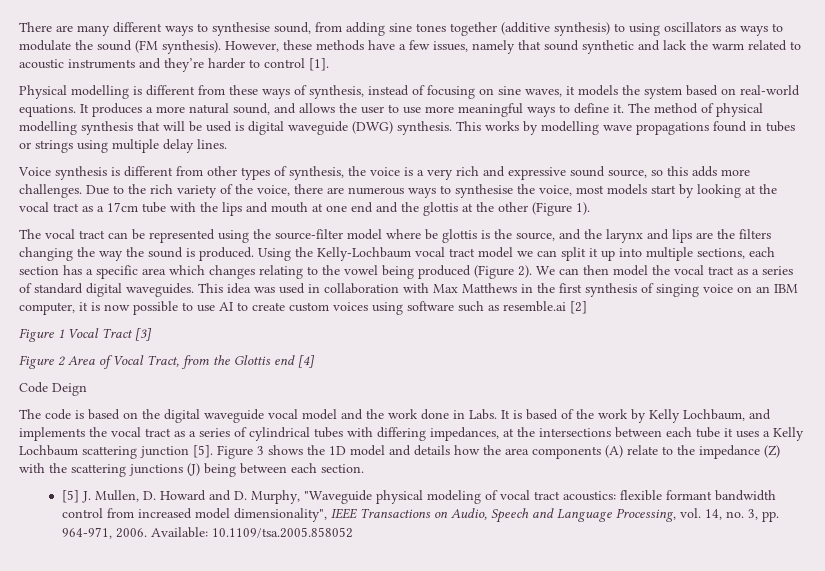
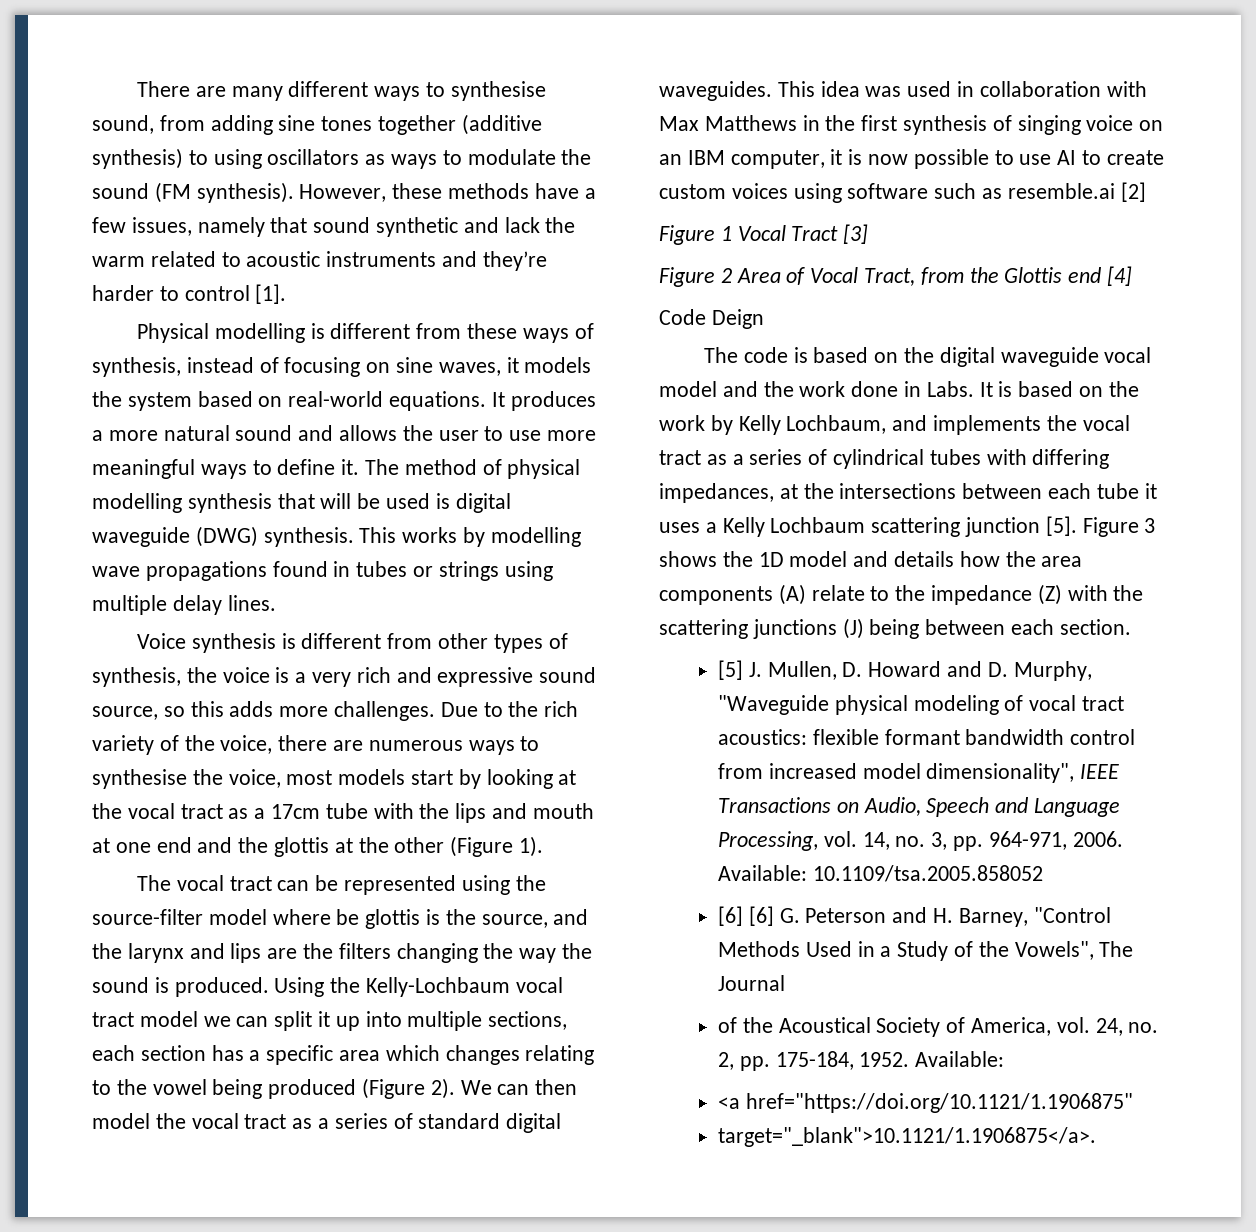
[233,103,270,115] sound, -> [235,425,293,441] sound
[561,409,574,419] of -> [1079,386,1104,397] on
(353, 532) none -> [717,906,1111,927] [717,941,1134,961] [717,975,785,991] [717,1017,1159,1037] [717,1051,1005,1071] [717,1093,1133,1113] [717,1127,1096,1147] // [6] [6] G. Peterson and H. Barney, "Control Methods Used in a Study of the Vowels", The Journal // of the Acoustical Society of America, vol. 24, no. 2, pp. 175-184, 1952. Available: // <a href="https://doi.org/10.1121/1.1906875" // target="_blank">10.1121/1.1906875</a>.

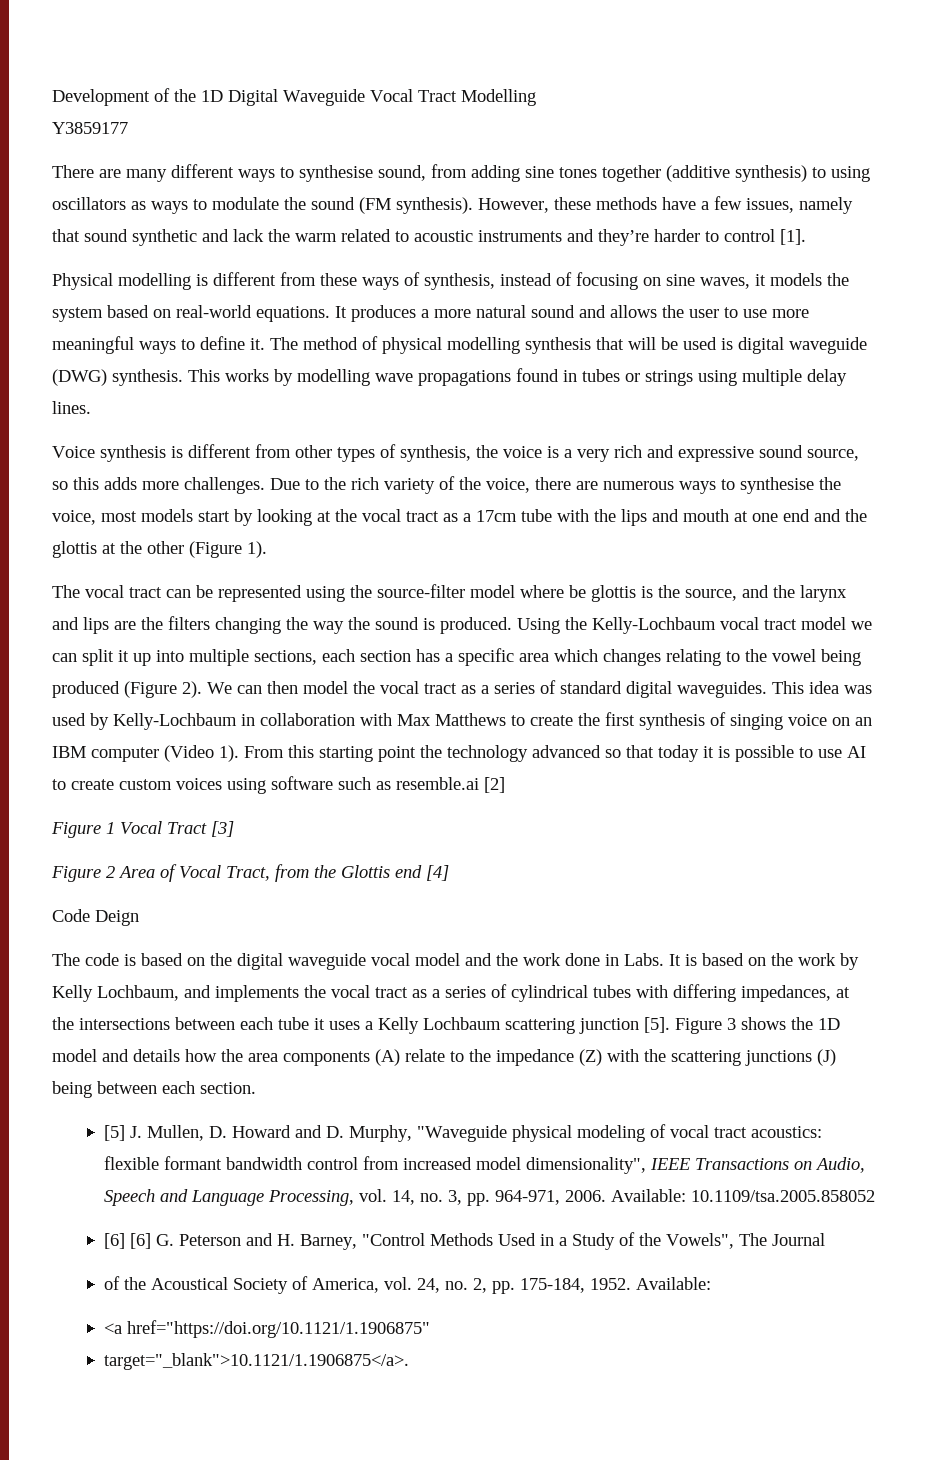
(137, 89) none -> [52,88,536,106] [52,122,128,134] Development of the 1D Digital Waveguide Vocal Tract Modelling // Y3859177 //
(952, 89) none -> [90,713,237,730] by Kelly-Lochbaum
[802,115,820,131] in -> [511,715,573,726] to create
[730,150,825,169] computer, -> [91,745,699,762] computer (Video 1). From this starting point the technology advanced so that today
[868,154,909,165] now -> (730, 752) none

